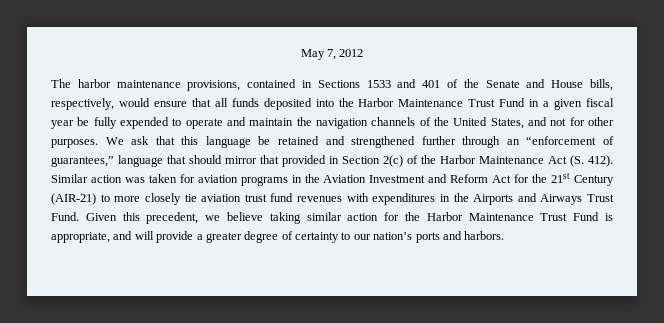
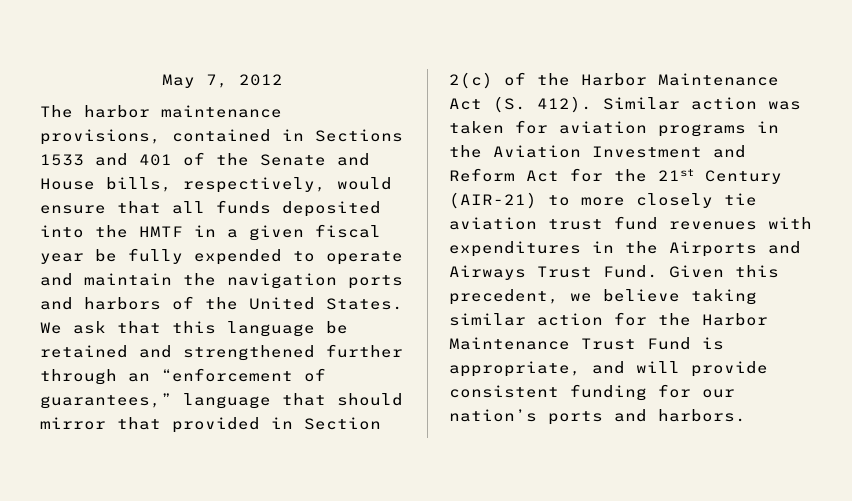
[358,98,526,107] Harbor Maintenance Trust Fund -> [139,226,183,237] HMTF
[371,117,614,129] [51,139,98,148] channels of the United States, and not for other purposes. -> [348,275,403,289] [40,296,403,310] ports and harbors of the United States.
[196,231,351,243] a greater degree of certainty to -> [449,384,691,401] consistent funding for

